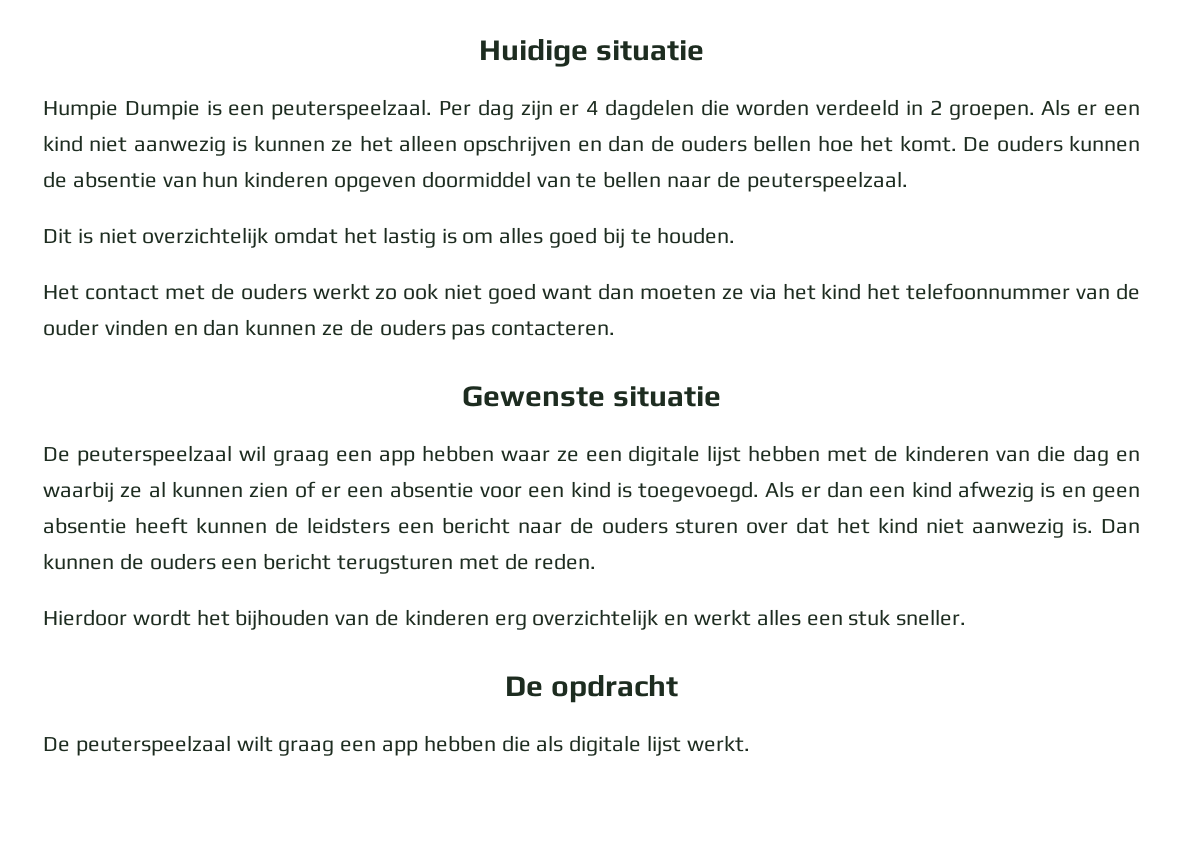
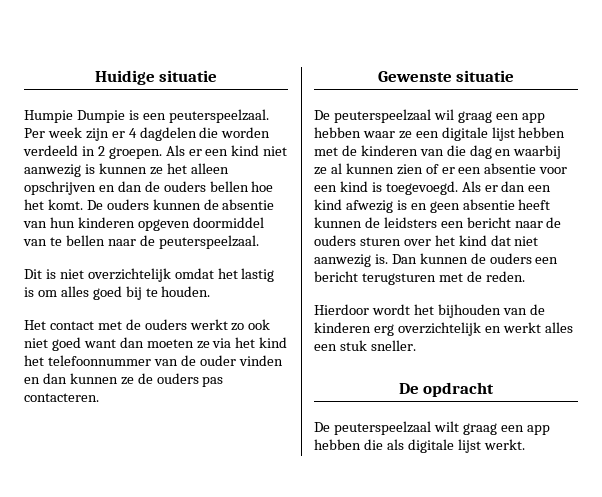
[477,99,514,120] dag -> [47,127,82,138] week
[796,517,919,534] dat het kind -> [434,235,511,246] het kind dat

